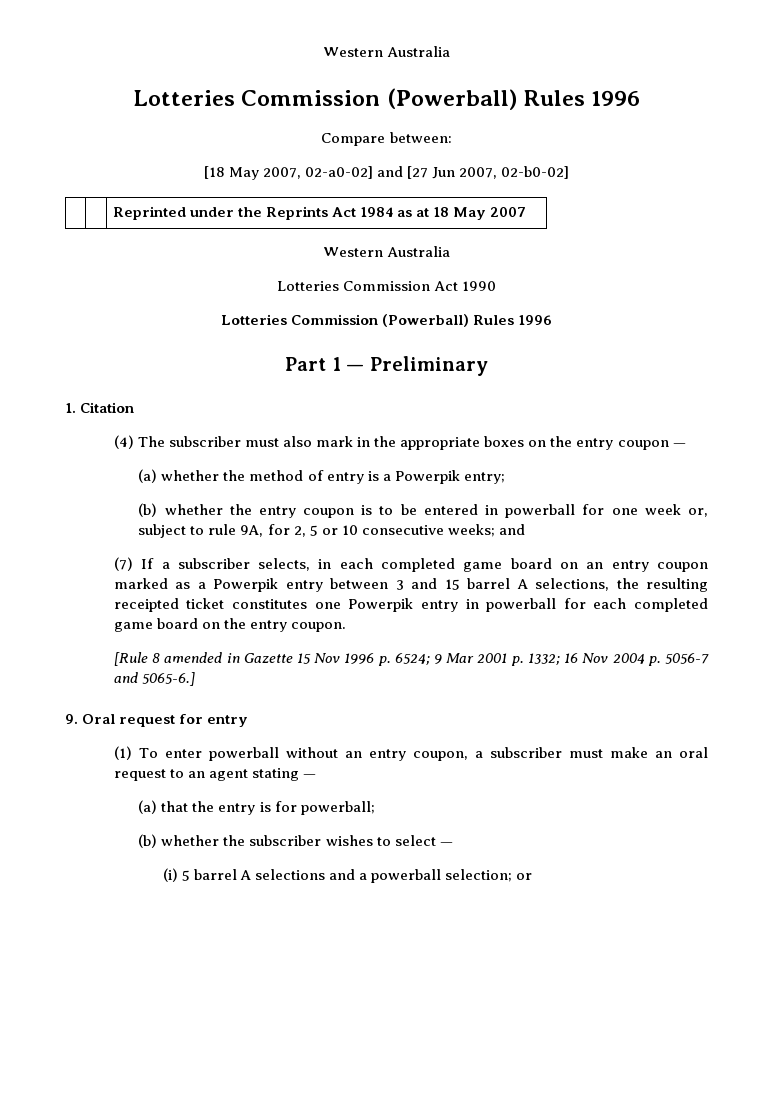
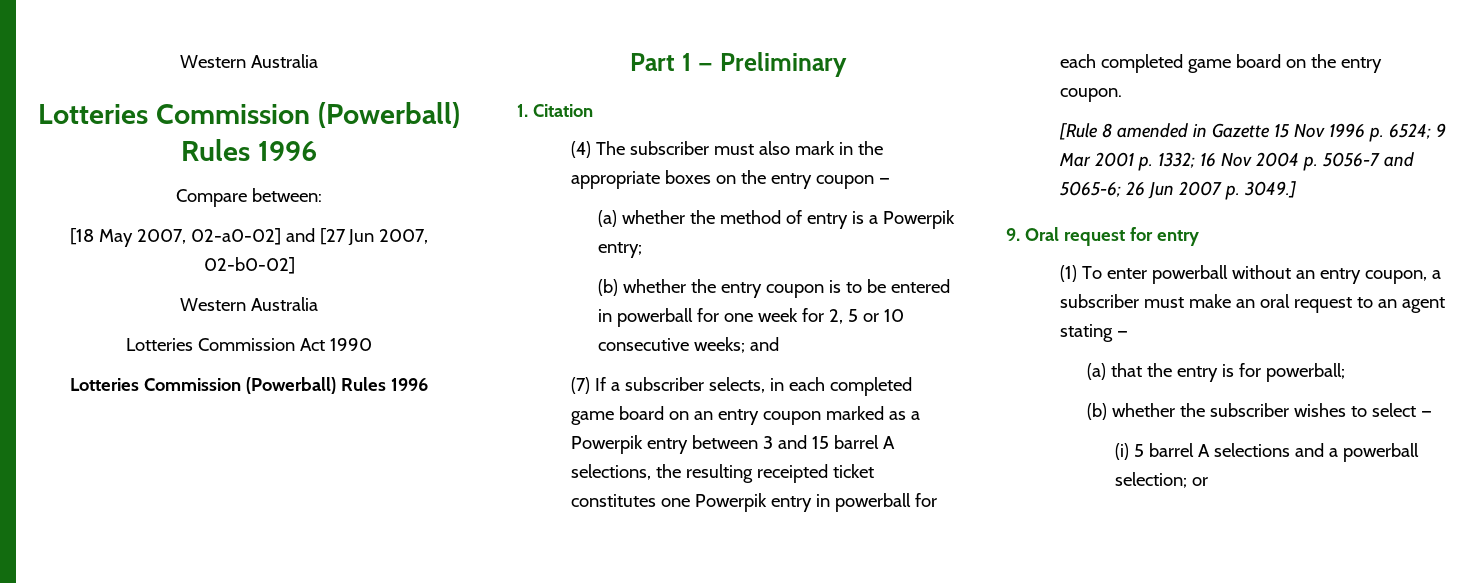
[112,206,527,220] // | | Reprinted under the Reprints Act 1984 as at 18 May 2007 -> (295, 265) none
[688,508,708,517] [138,524,264,538] or, subject to rule 9A, -> (799, 315) none
[141,672,195,686] 5065-6.] -> [1060,181,1297,200] 5065-6; 26 Jun 2007 p. 3049.]

